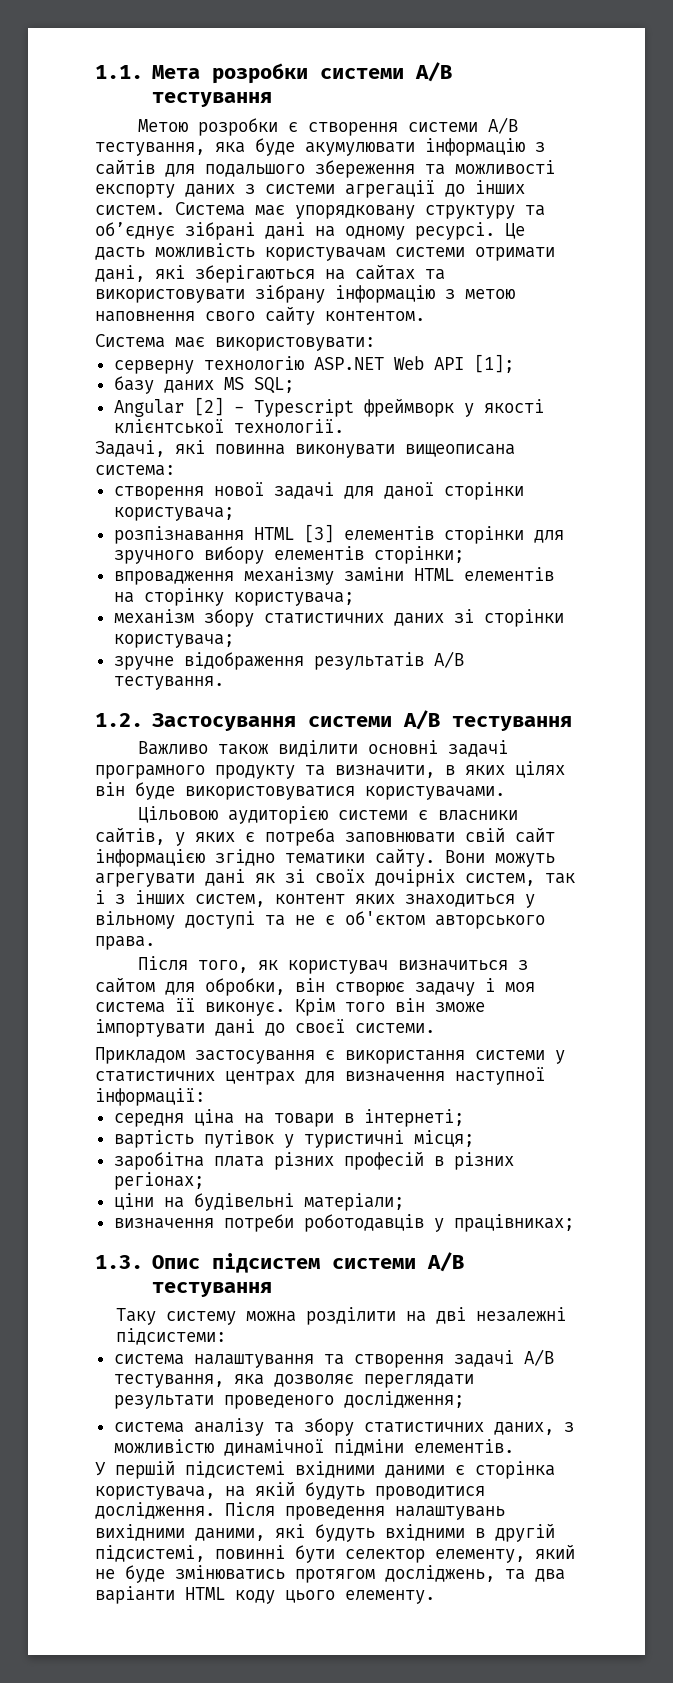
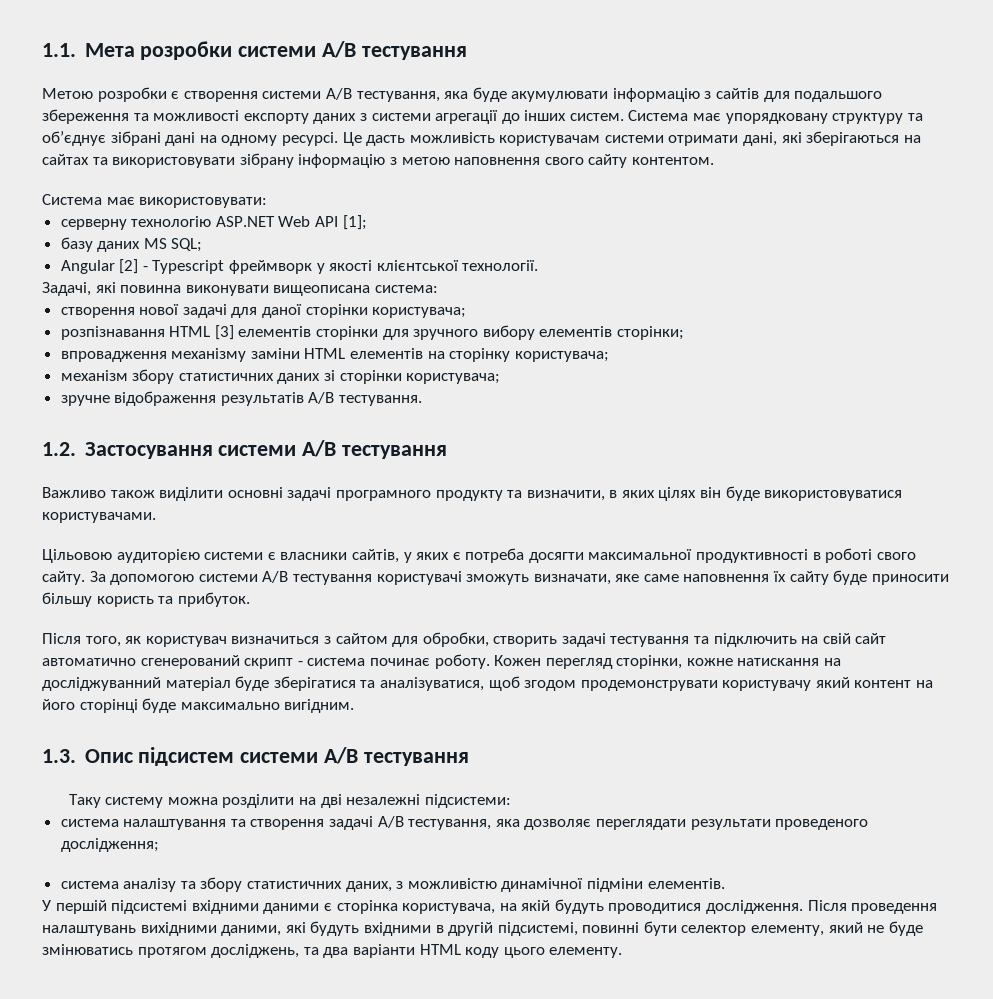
[345,827,555,843] [95,848,555,867] [95,869,575,887] [95,890,535,908] [95,911,545,929] [95,936,155,950] заповнювати свій сайт інформацією згідно тематики сайту. Вони можуть агрегувати дані як зі своїх дочірніх систем, так і з інших систем, контент яких знаходиться у вільному доступі та не є об'єктом авторського права. -> [528,548,916,563] [42,570,949,585] [42,592,250,607] досягти максимальної продуктивності в роботі свого сайту. За допомогою системи A/B тестування користувачі зможуть визначати, яке саме наповнення їх сайту буде приносити більшу користь та прибуток.
[295,978,535,996] [95,998,485,1016] [95,1019,435,1037] [95,1047,565,1064] [95,1067,545,1085] [95,1088,205,1106] [113,1109,464,1127] [113,1130,474,1148] [113,1151,514,1170] [113,1172,204,1190] [113,1193,404,1211] [113,1214,574,1232] він створює задачу і моя система її виконує. Крім того він зможе імпортувати дані до своєї системи. // Прикладом застосування є використання системи у статистичних центрах для визначення наступної інформації: // середня ціна на товари в інтернеті; // вартість путівок у туристичні місця; // заробітна плата різних професій в різних регіонах; // ціни на будівельні матеріали; // визначення потреби роботодавців у працівниках; -> [493,633,887,647] [42,654,842,669] [42,676,934,691] [42,698,355,713] створить задачі тестування та підключить на свій сайт автоматично сгенерований скрипт - система починає роботу. Кожен перегляд сторінки, кожне натискання на досліджуванний матеріал буде зберігатися та аналізуватися, щоб згодом продемонструвати користувачу який контент на його сторінці буде максимально вигідним.

